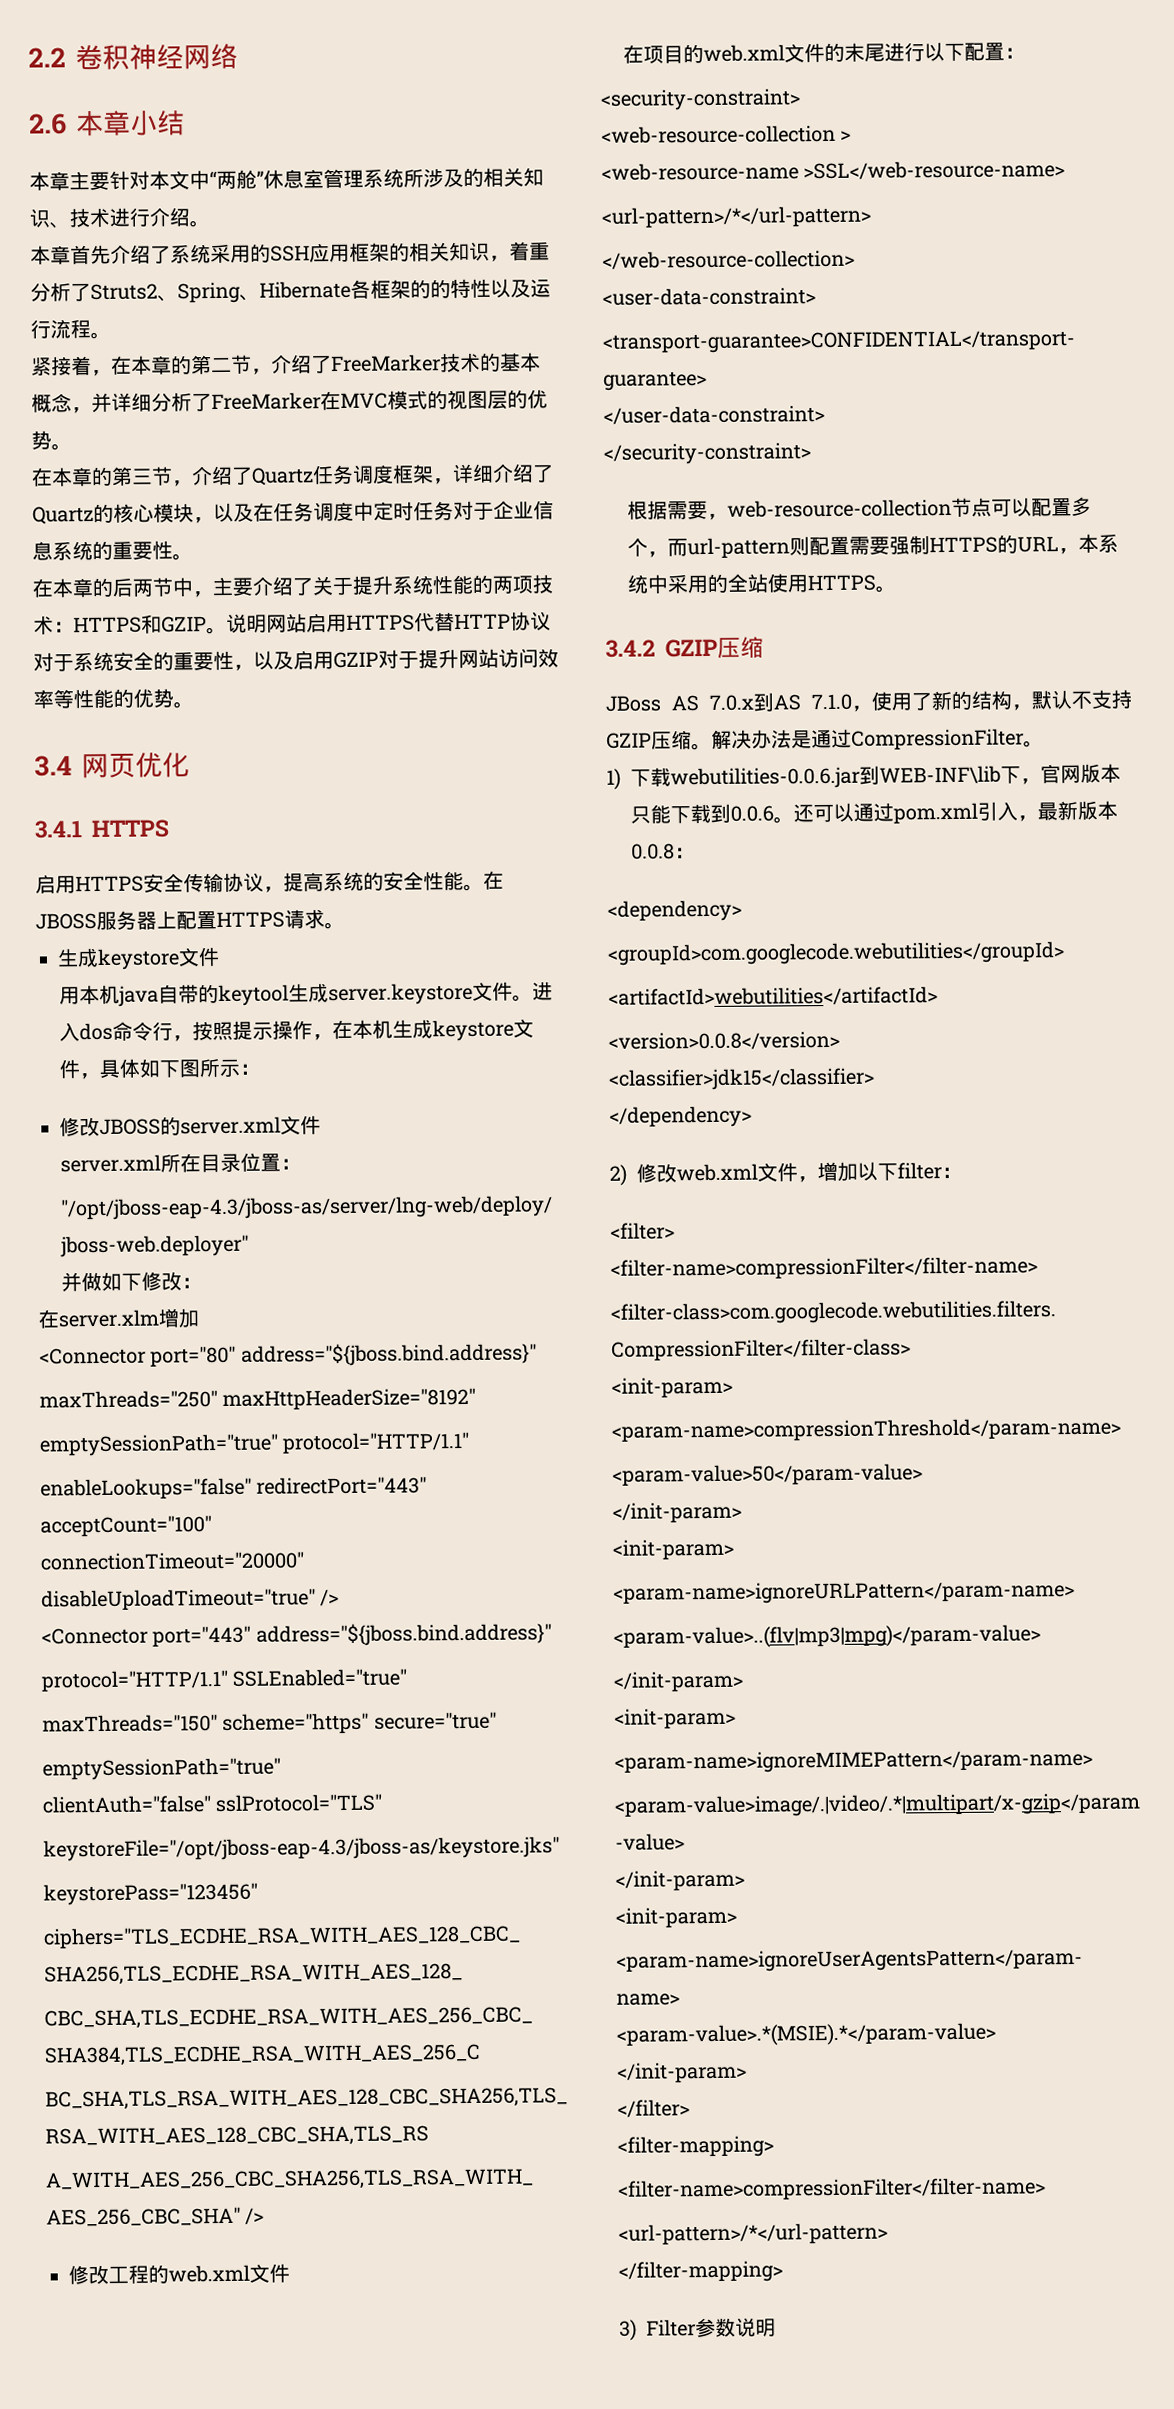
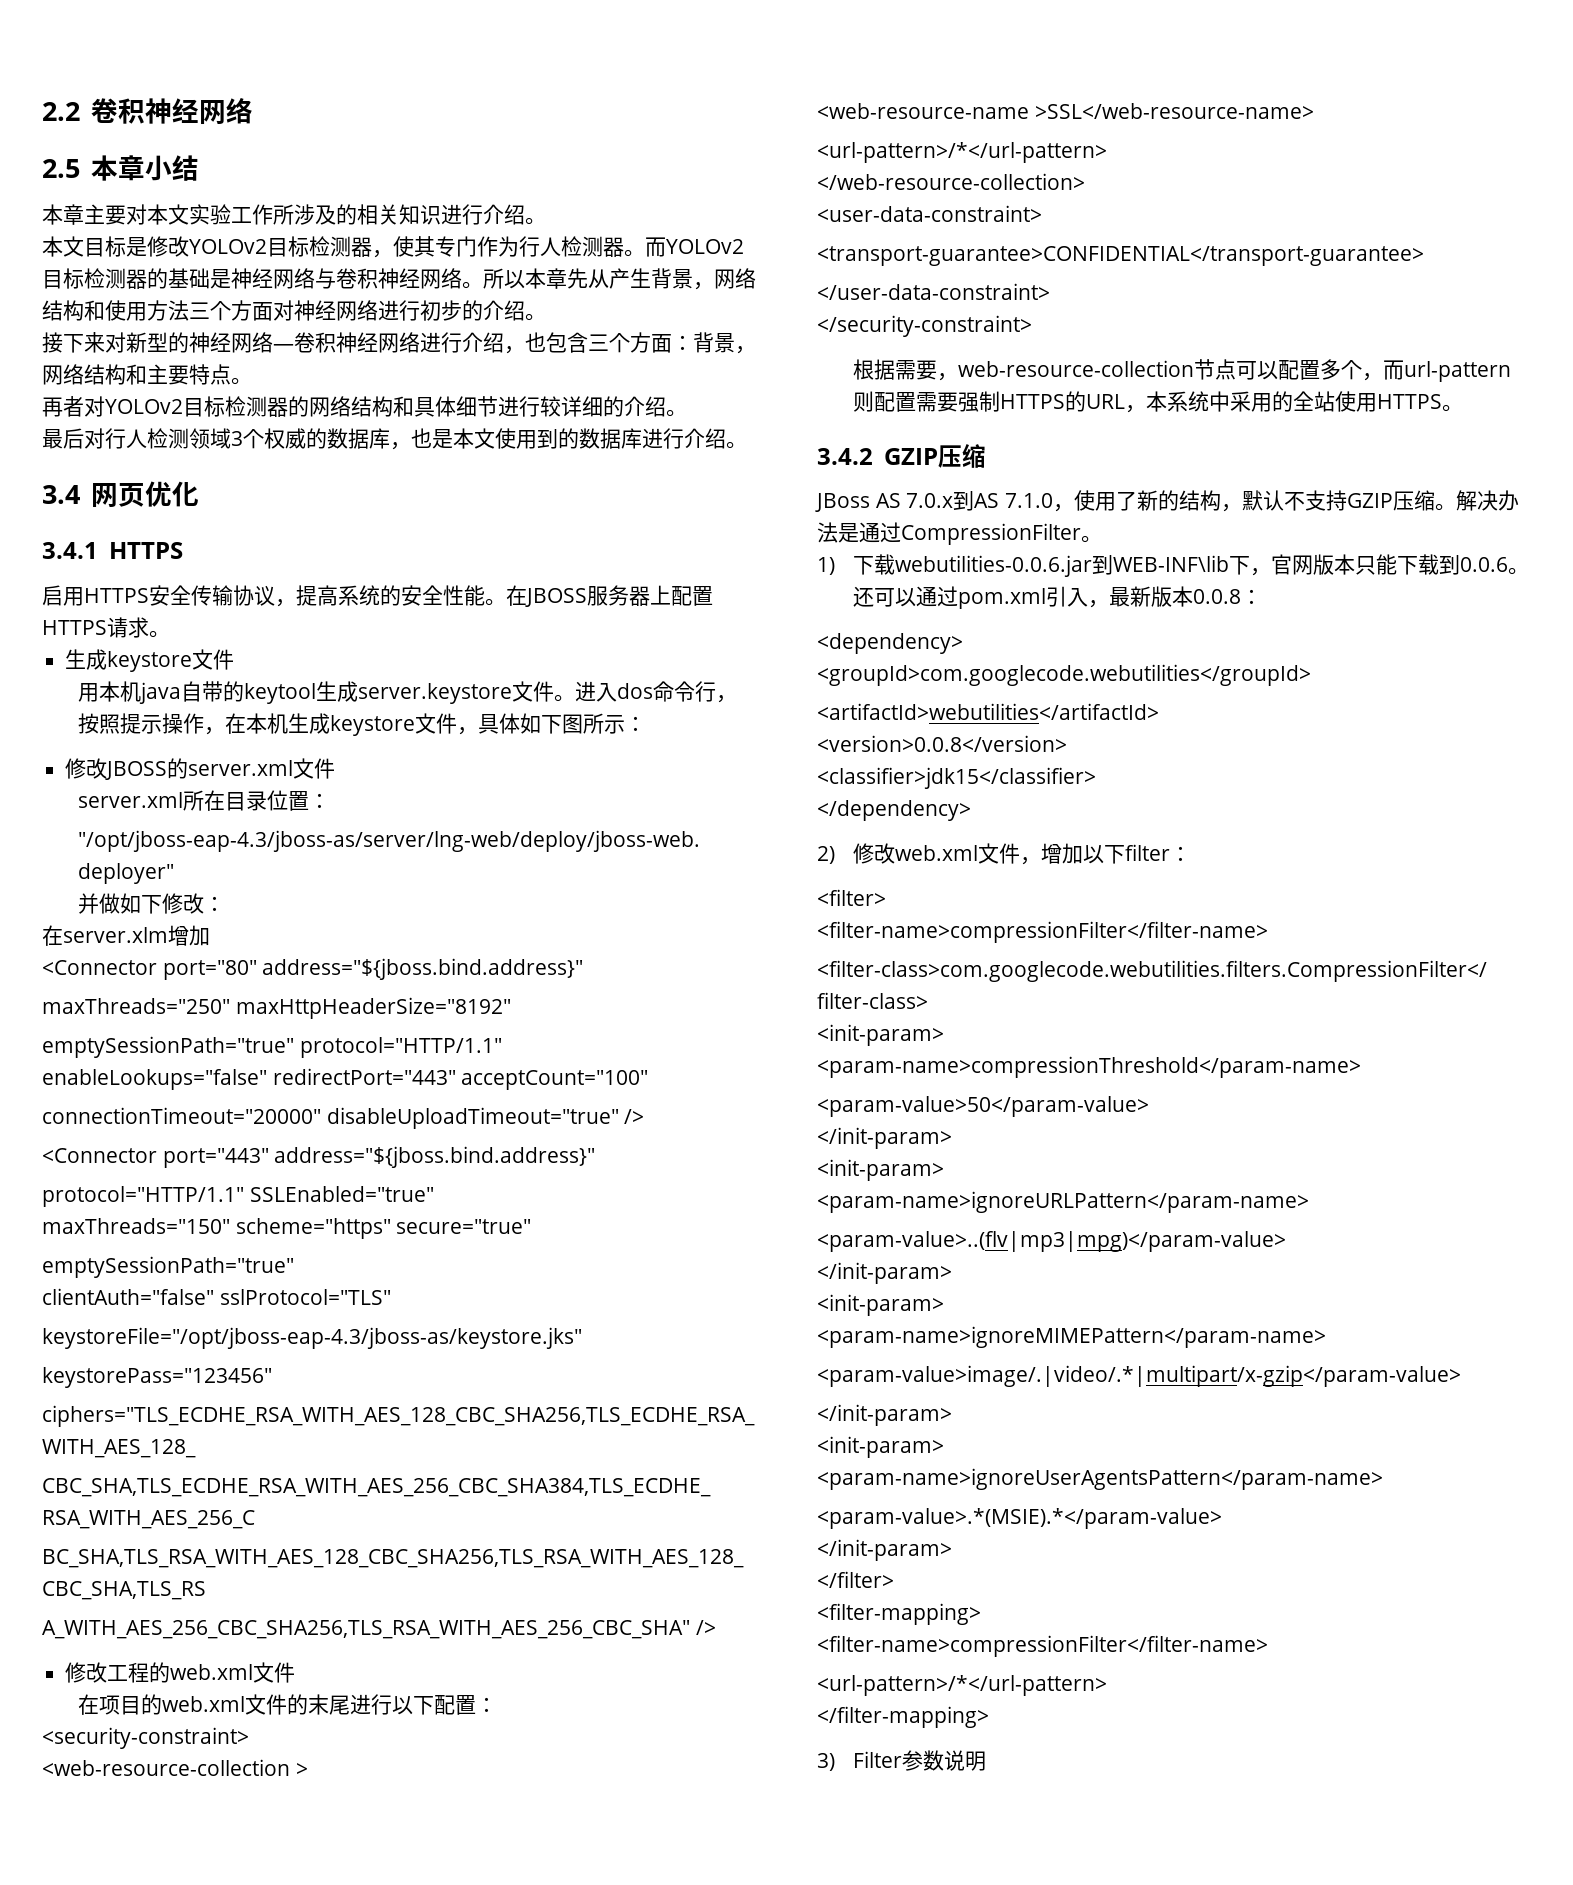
[29,113,67,135] 2.6 -> [42,159,80,178] 2.5
[109,168,404,190] 针对本文中“两舱”休息室管理系统 -> [126,204,273,225] 对本文实验工作
[49,207,110,229] 、技术 -> (441, 215) none
[50,241,550,265] [30,278,551,304] [30,319,111,340] [31,352,541,377] [31,389,548,414] [31,430,72,451] [31,463,554,487] [32,500,554,525] [32,540,193,561] [32,574,553,598] [33,611,551,635] [33,648,559,672] [33,688,174,709] 章首先介绍了系统采用的SSH应用框架的相关知识，着重分析了Struts2、Spring、Hibernate各框架的的特性以及运行流程。 // 紧接着，在本章的第二节，介绍了FreeMarker技术的基本概念，并详细分析了FreeMarker在MVC模式的视图层的优势。 // 在本章的第三节，介绍了Quartz任务调度框架，详细介绍了Quartz的核心模块，以及在任务调度中定时任务对于企业信息系统的重要性。 // 在本章的后两节中，主要介绍了关于提升系统性能的两项技术：HTTPS和GZIP。说明网站启用HTTPS代替HTTP协议对于系统安全的重要性，以及启用GZIP对于提升网站访问效率等性能的优势 -> [63,236,744,258] [42,268,756,290] [42,300,546,321] [42,332,756,354] [42,364,252,385] [42,396,687,417] [42,428,726,450] 文目标是修改YOLOv2目标检测器，使其专门作为行人检测器。而YOLOv2目标检测器的基础是神经网络与卷积神经网络。所以本章先从产生背景，网络结构和使用方法三个方面对神经网络进行初步的介绍。 // 接下来对新型的神经网络—卷积神经网络进行介绍，也包含三个方面：背景，网络结构和主要特点。 // 再者对YOLOv2目标检测器的网络结构和具体细节进行较详细的介绍。 // 最后对行人检测领域3个权威的数据库，也是本文使用到的数据库进行介绍

